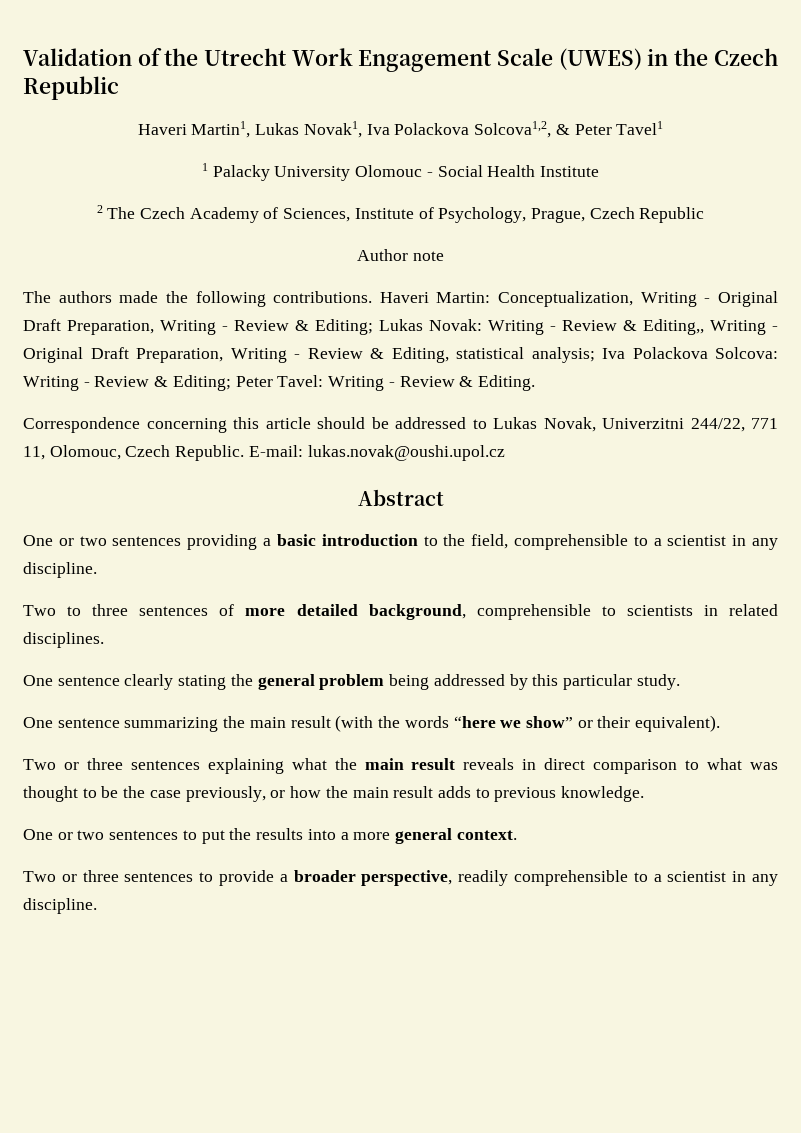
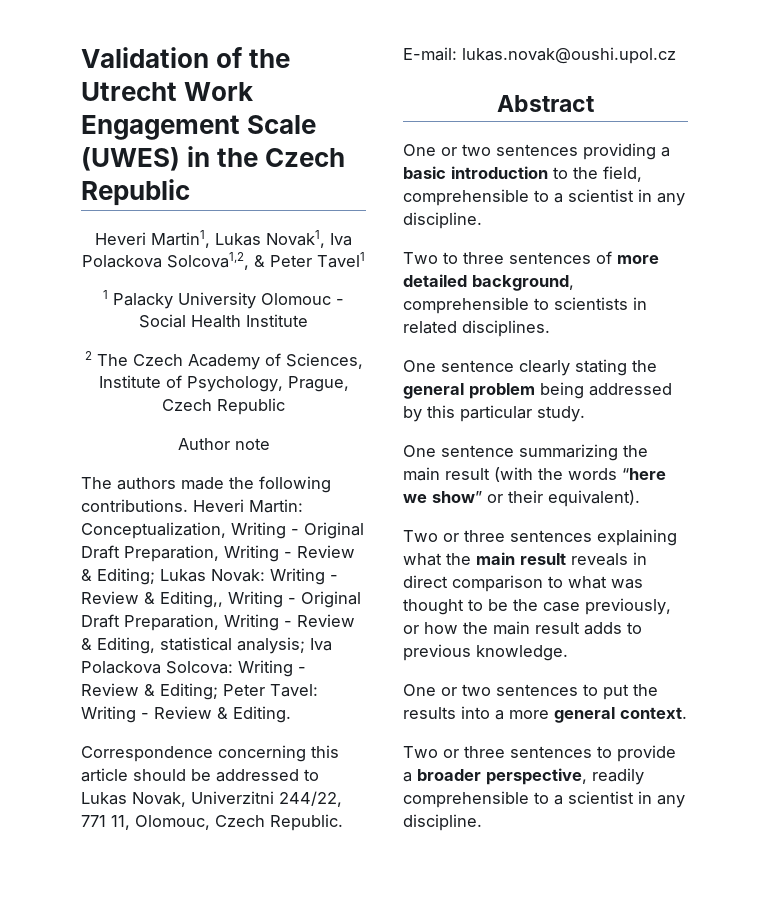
[137,124,187,135] Haveri -> [95,232,146,245] Heveri
[379,292,429,303] Haveri -> [193,499,244,512] Heveri

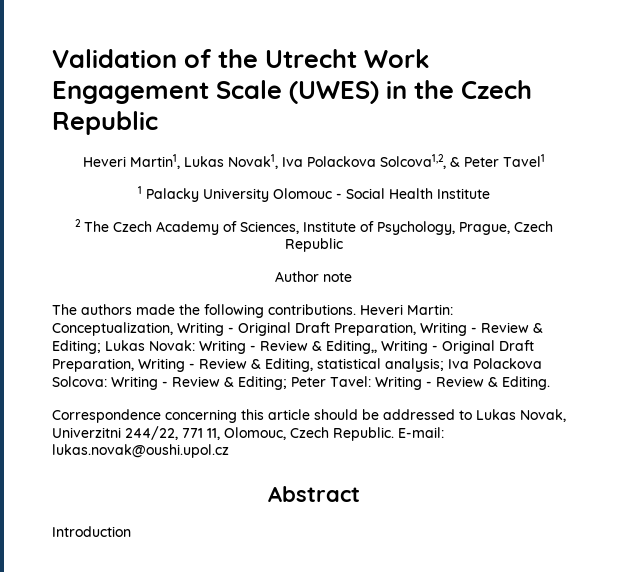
[403,143,670,160] [403,166,642,182] [403,189,685,206] [403,212,482,229] [403,251,659,264] [403,274,574,291] [403,297,647,314] [403,320,550,337] [403,359,657,376] [403,382,672,399] [403,405,585,422] [403,444,648,461] [403,467,666,482] [403,490,640,507] [403,529,677,546] [403,552,647,566] [403,575,643,592] [403,598,671,615] [403,621,642,635] [403,644,568,661] [403,684,658,700] [403,706,687,723] [403,745,676,762] [403,768,644,785] [403,791,685,808] [403,814,482,831] One or two sentences providing a basic introduction to the field, comprehensible to a scientist in any discipline. // Two to three sentences of more detailed background, comprehensible to scientists in related disciplines. // One sentence clearly stating the general problem being addressed by this particular study. // One sentence summarizing the main result (with the words “here we show” or their equivalent). // Two or three sentences explaining what the main result reveals in direct comparison to what was thought to be the case previously, or how the main result adds to previous knowledge. // One or two sentences to put the results into a more general context. // Two or three sentences to provide a broader perspective, readily comprehensible to a scientist in any discipline. -> [52,526,131,537] Introduction

